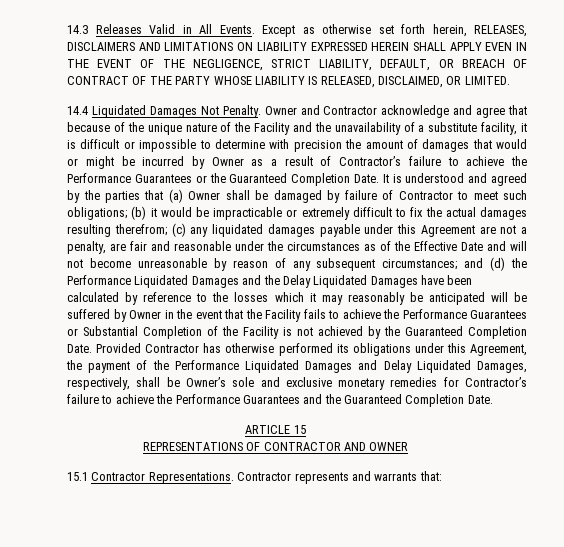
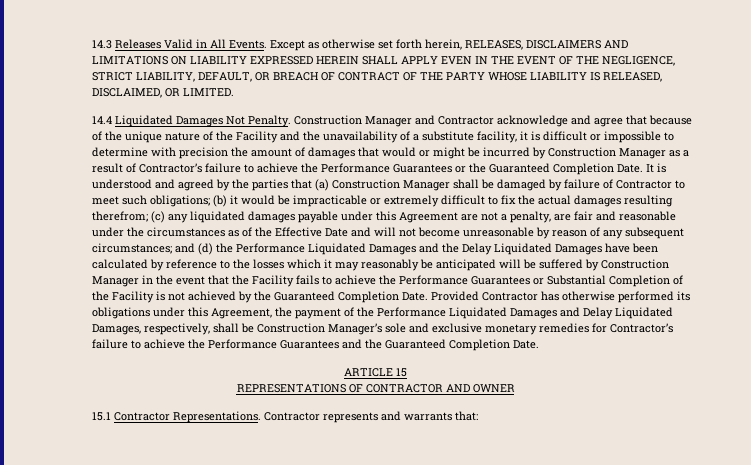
[264,106,297,115] Owner -> [294,115,413,127] Construction Manager
[211,157,244,166] Owner -> [548,147,667,159] Construction Manager
[188,191,221,200] Owner -> [332,179,451,191] Construction Manager
[129,310,162,319] Owner -> [601,259,670,269] [92,276,140,287] Construction Manager
[185,377,226,387] Owner’s -> [257,323,383,335] Construction Manager’s

